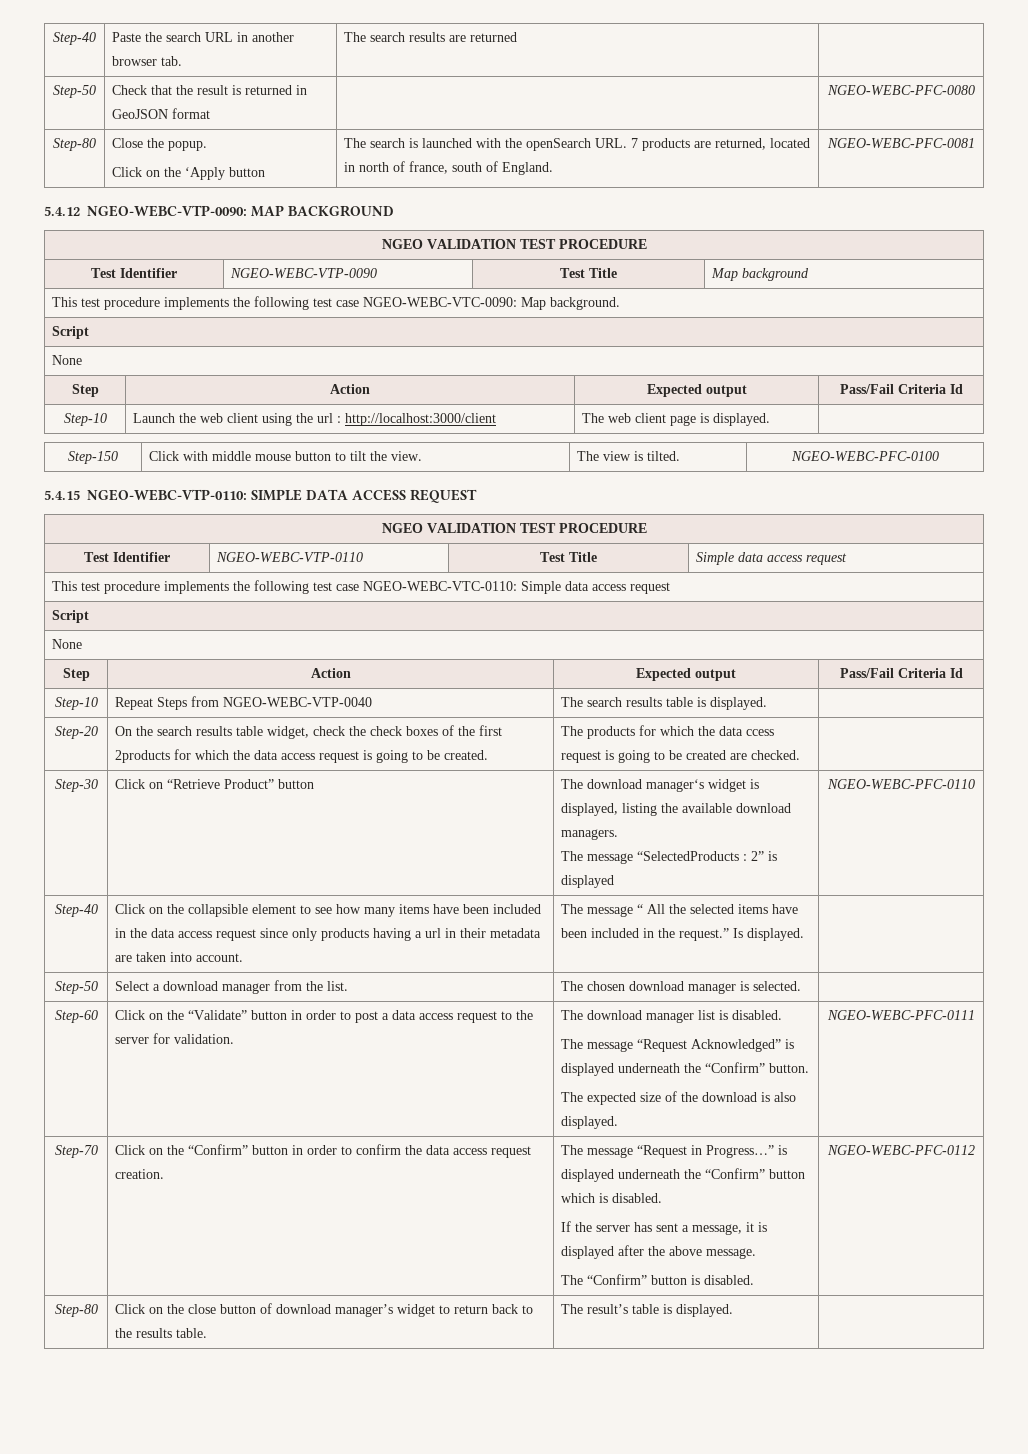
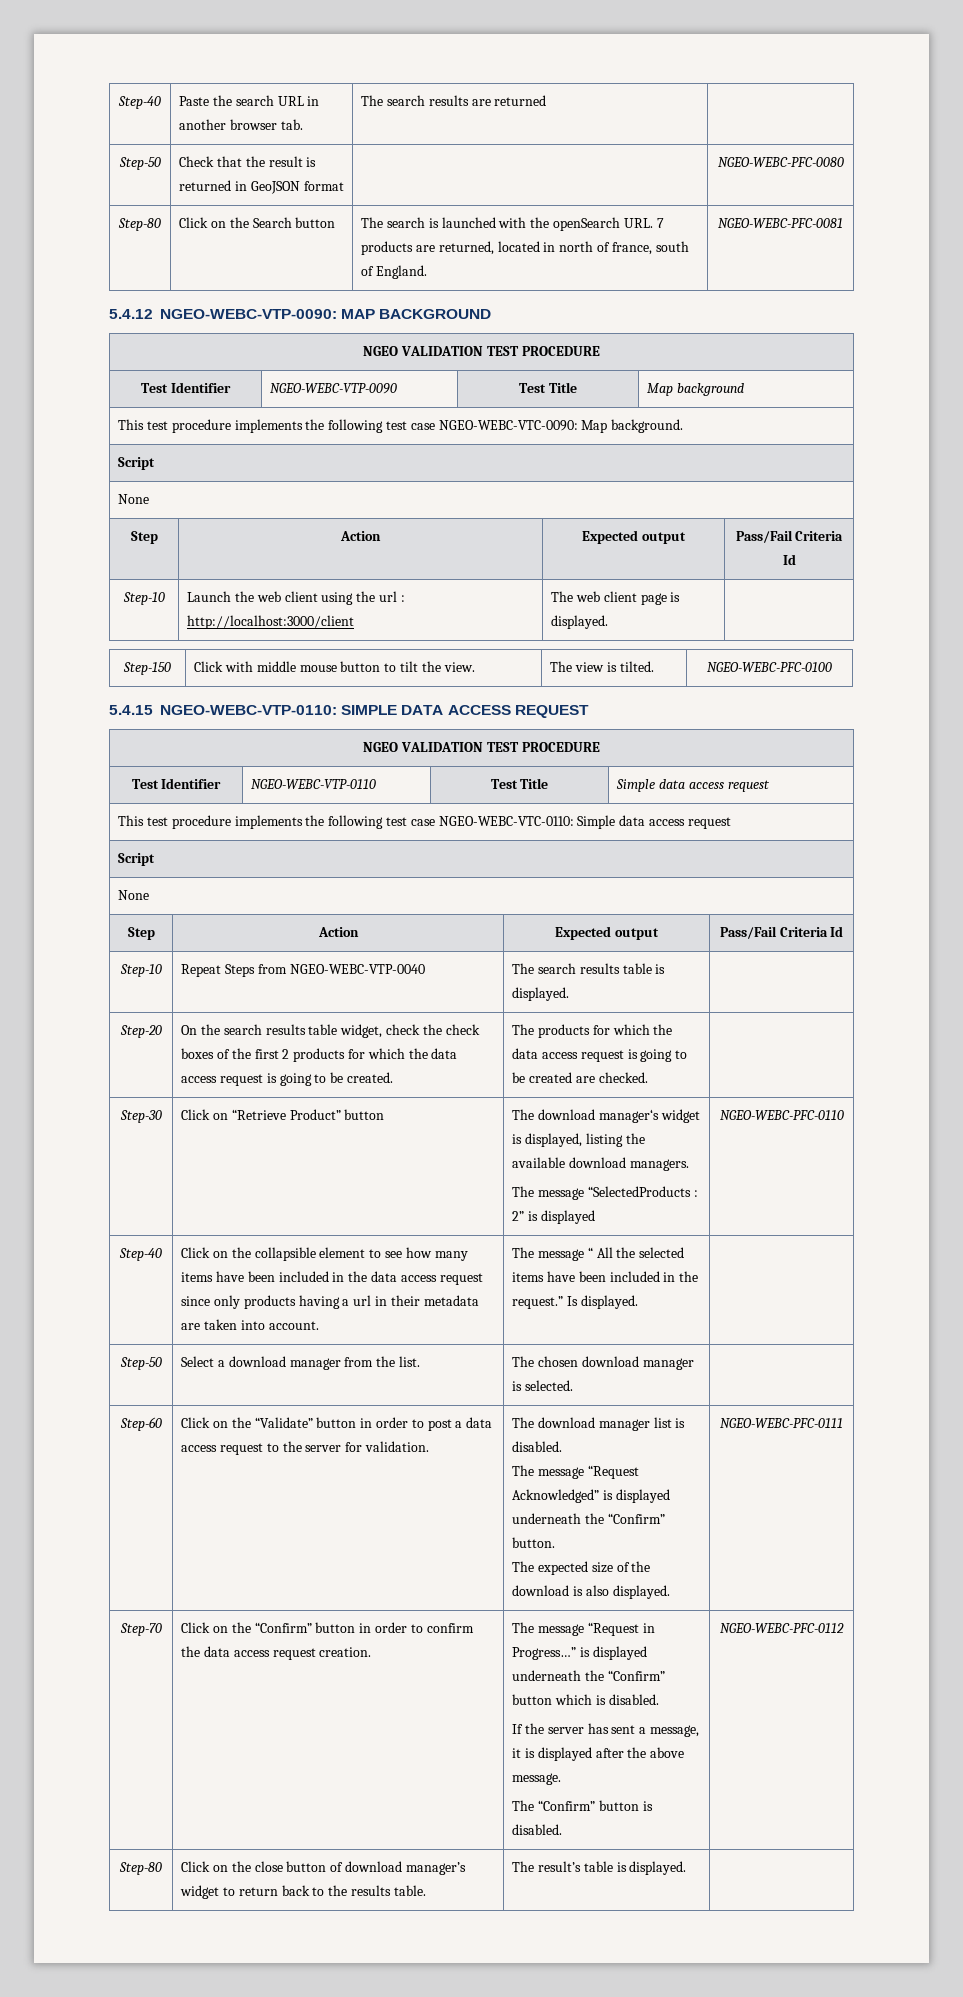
[112,138,208,151] [112,167,226,180] Close the popup. // Click on the ‘Apply -> [179,217,292,228] Click on the Search
[115,750,171,763] 2products -> [282,1048,346,1062] 2 products
[746,729,775,736] ccess -> [542,1052,579,1059] access

